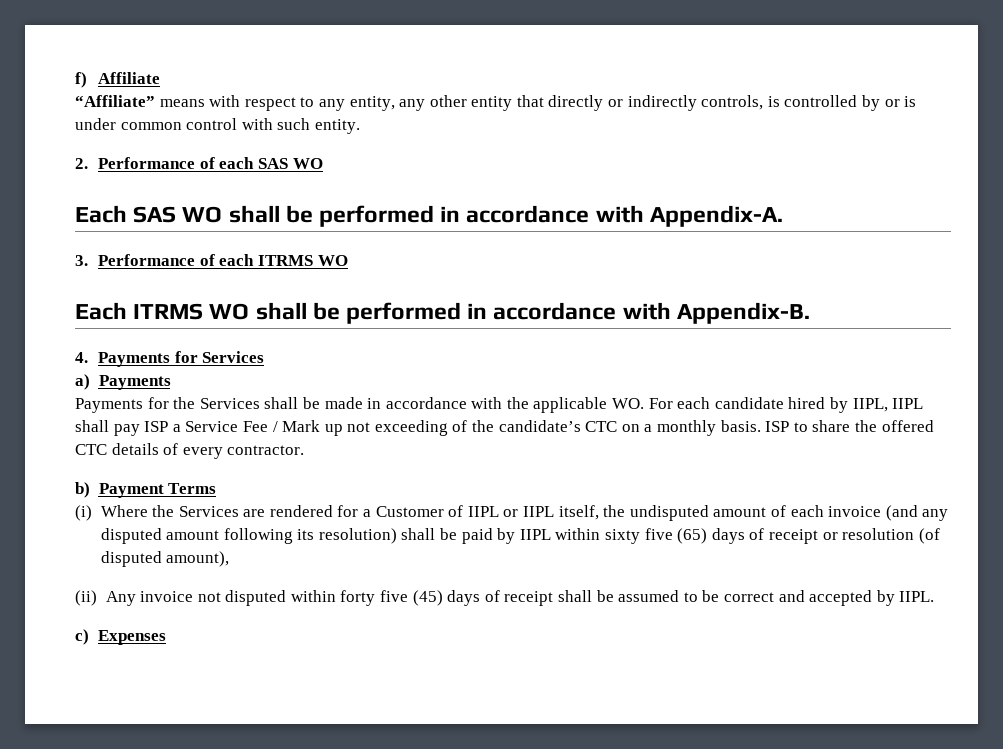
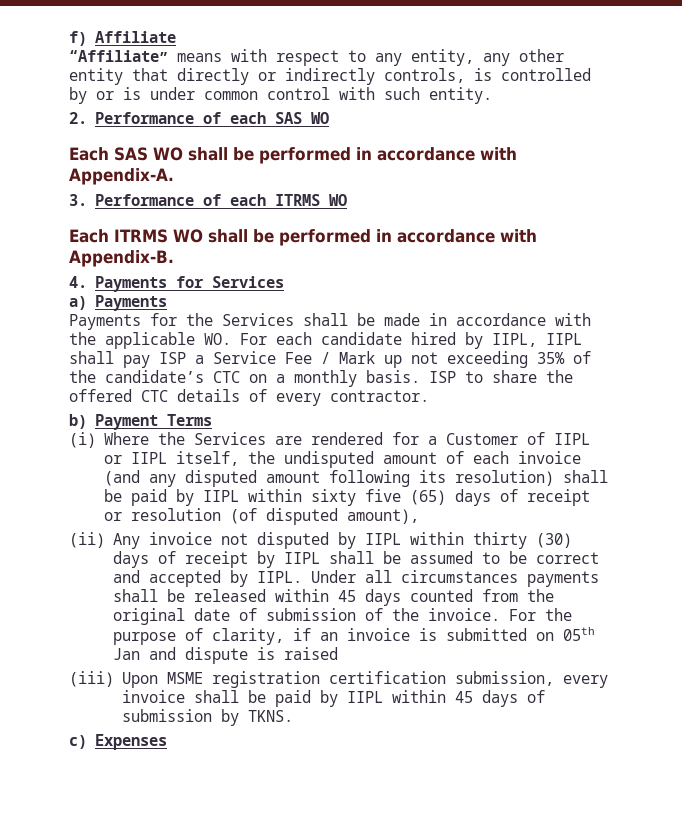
(448, 428) none -> [537,352,565,364] 35%
[290,590,554,606] within forty five (45) days of receipt -> [337,532,572,549] [112,551,320,568] by IIPL within thirty (30) days of receipt by IIPL
(935, 596) none -> [310,570,599,587] [112,589,554,606] [112,608,572,625] [112,627,595,645] [112,647,338,664] [69,671,608,688] [121,690,545,707] [121,709,293,726] Under all circumstances payments shall be released within 45 days counted from the original date of submission of the invoice. For the purpose of clarity, if an invoice is submitted on 05th Jan and dispute is raised // (iii) Upon MSME registration certification submission, every invoice shall be paid by IIPL within 45 days of submission by TKNS.

